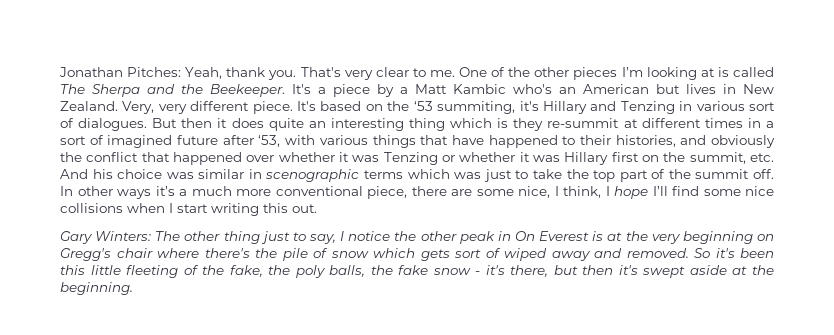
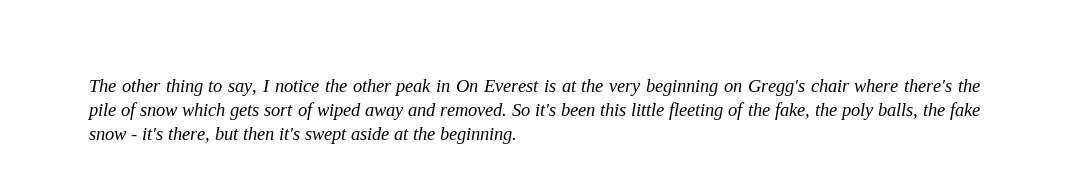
[59,67,774,80] [60,84,774,97] [60,101,775,114] [60,118,774,131] [60,135,775,148] [60,152,775,165] [60,169,774,182] [60,186,774,199] [60,203,317,216] [60,231,152,244] Jonathan Pitches: Yeah, thank you. That's very clear to me. One of the other pieces I’m looking at is called The Sherpa and the Beekeeper. It's a piece by a Matt Kambic who's an American but lives in New Zealand. Very, very different piece. It's based on the ‘53 summiting, it's Hillary and Tenzing in various sort of dialogues. But then it does quite an interesting thing which is they re-summit at different times in a sort of imagined future after ‘53, with various things that have happened to their histories, and obviously the conflict that happened over whether it was Tenzing or whether it was Hillary first on the summit, etc. And his choice was similar in scenographic terms which was just to take the top part of the summit off. In other ways it’s a much more conventional piece, there are some nice, I think, I hope I’ll find some nice collisions when I start writing this out. // Gary Winters: -> (89, 85) none
[260,231,290,244] just -> (203, 87) none

